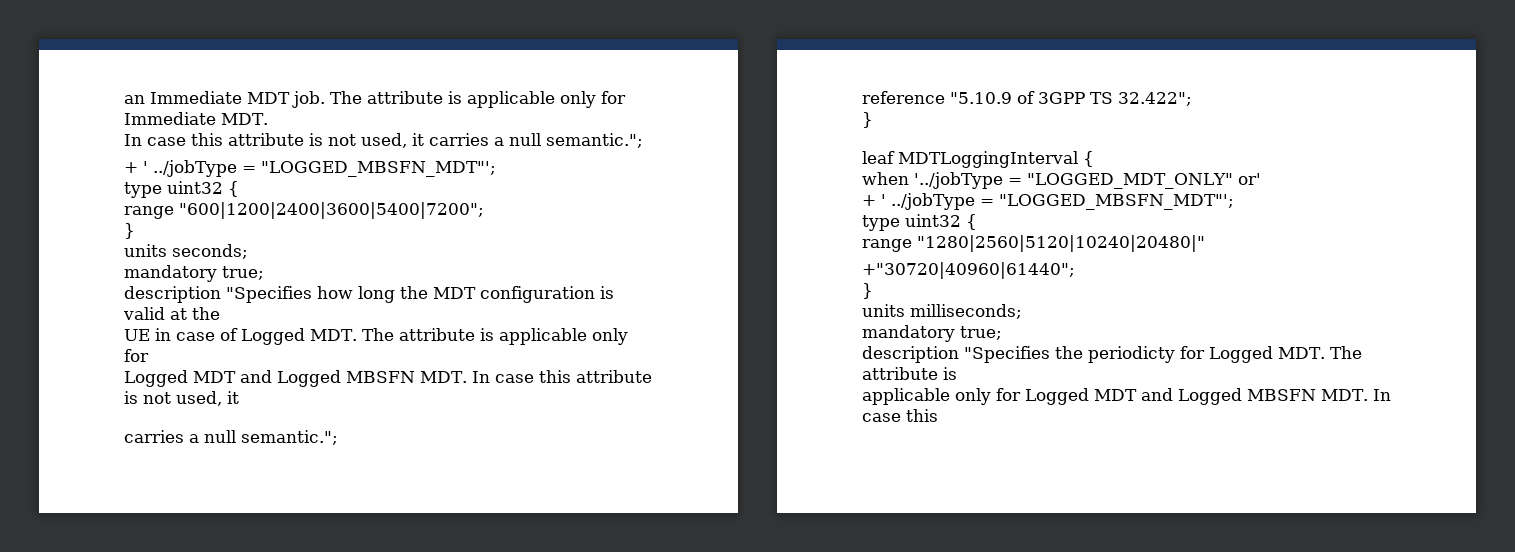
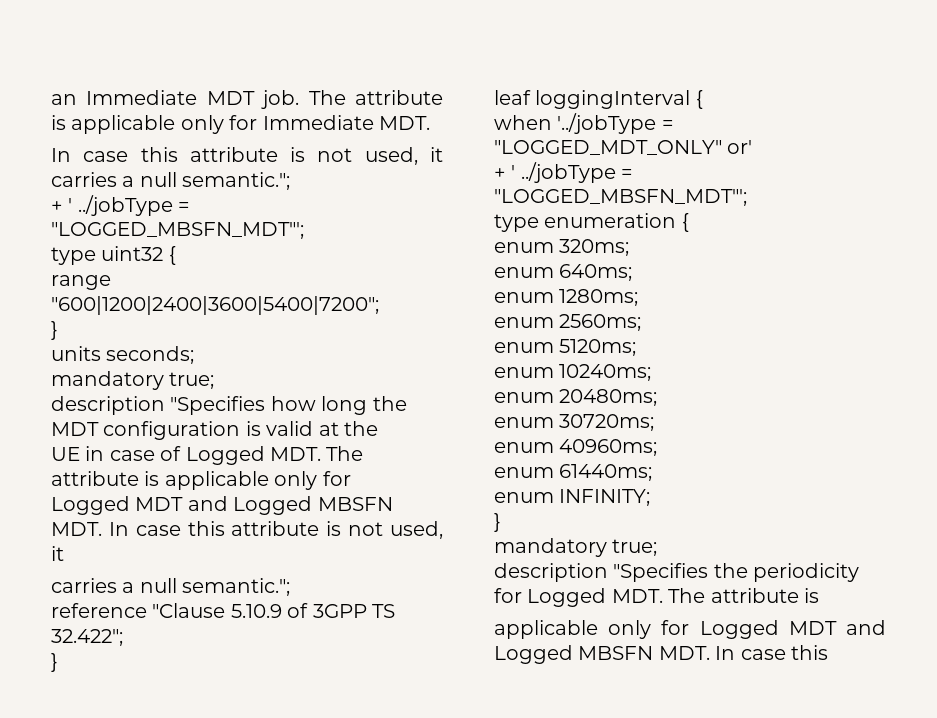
[950,92,1012,104] "5.10.9 -> [152,603,282,618] "Clause 5.10.9
[898,151,1078,168] MDTLoggingInterval -> [535,90,691,109] loggingInterval
[905,214,977,230] [862,235,1205,252] [862,262,1075,279] [862,283,873,299] [862,304,1022,319] uint32 { // range "1280|2560|5120|10240|20480|" // +"30720|40960|61440"; // } // units milliseconds; -> [544,213,689,232] [494,239,630,256] [494,264,633,281] [494,289,639,306] [494,314,642,331] [494,339,637,356] [494,364,652,381] [494,389,658,406] [494,414,655,431] [494,439,658,456] [494,464,653,481] [494,489,651,506] [494,513,501,532] enumeration { // enum 320ms; // enum 640ms; // enum 1280ms; // enum 2560ms; // enum 5120ms; // enum 10240ms; // enum 20480ms; // enum 30720ms; // enum 40960ms; // enum 61440ms; // enum INFINITY; // }
[1088,346,1175,363] periodicty -> [753,563,860,582] periodicity

